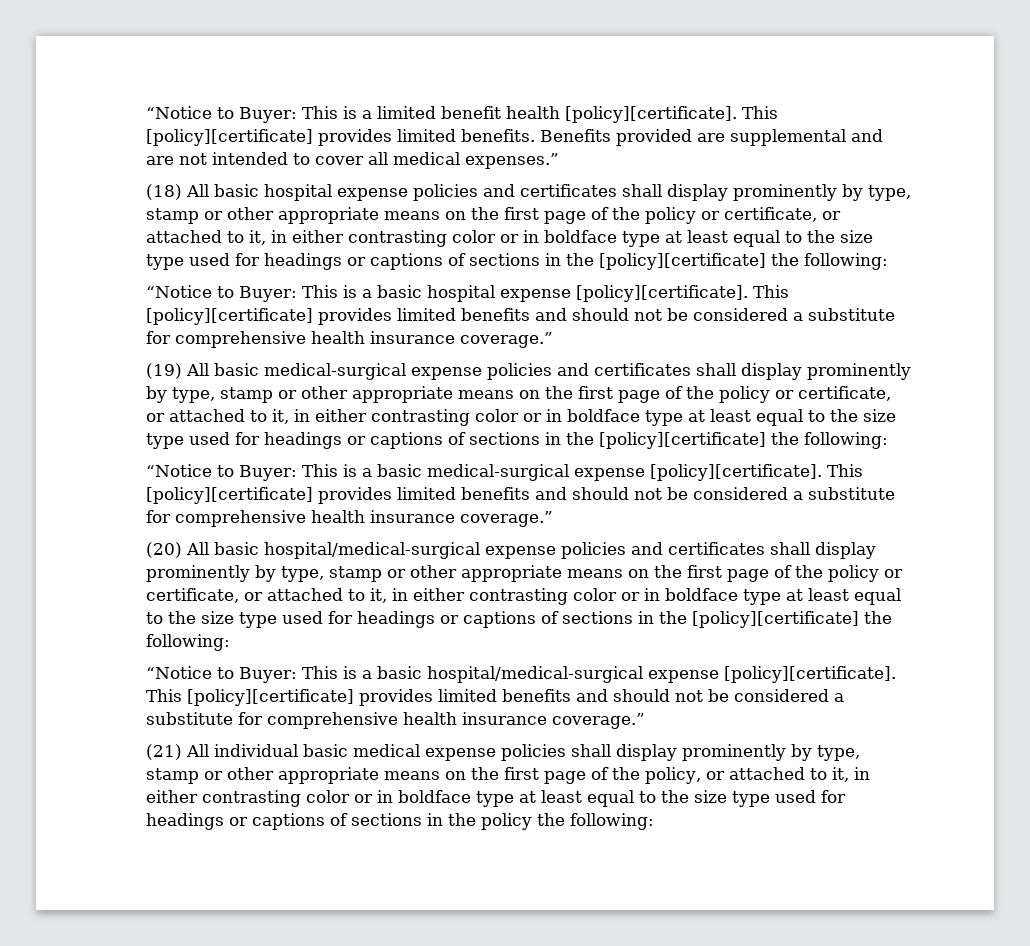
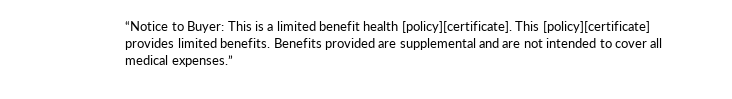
[146,184,912,201] [146,207,842,224] [146,230,874,247] [146,253,889,270] [146,285,790,302] [146,308,896,325] [146,331,554,348] [146,363,912,380] [146,386,892,403] [146,409,897,426] [146,432,889,449] [146,464,864,481] [146,487,896,504] [146,510,554,527] [146,542,877,559] [146,565,904,582] [146,588,902,605] [146,611,893,628] [146,634,231,651] [146,666,897,683] [146,689,845,706] [146,712,646,729] [146,744,861,761] [146,767,871,784] [146,790,847,807] [146,813,655,830] // (18) All basic hospital expense policies and certificates shall display prominently by type, stamp or other appropriate means on the first page of the policy or certificate, or attached to it, in either contrasting color or in boldface type at least equal to the size type used for headings or captions of sections in the [policy][certificate] the following: // “Notice to Buyer: This is a basic hospital expense [policy][certificate]. This [policy][certificate] provides limited benefits and should not be considered a substitute for comprehensive health insurance coverage.” // (19) All basic medical-surgical expense policies and certificates shall display prominently by type, stamp or other appropriate means on the first page of the policy or certificate, or attached to it, in either contrasting color or in boldface type at least equal to the size type used for headings or captions of sections in the [policy][certificate] the following: // “Notice to Buyer: This is a basic medical-surgical expense [policy][certificate]. This [policy][certificate] provides limited benefits and should not be considered a substitute for comprehensive health insurance coverage.” // (20) All basic hospital/medical-surgical expense policies and certificates shall display prominently by type, stamp or other appropriate means on the first page of the policy or certificate, or attached to it, in either contrasting color or in boldface type at least equal to the size type used for headings or captions of sections in the [policy][certificate] the following: // “Notice to Buyer: This is a basic hospital/medical-surgical expense [policy][certificate]. This [policy][certificate] provides limited benefits and should not be considered a substitute for comprehensive health insurance coverage.” // (21) All individual basic medical expense policies shall display prominently by type, stamp or other appropriate means on the first page of the policy, or attached to it, in either contrasting color or in boldface type at least equal to the size type used for headings or captions of sections in the policy the following: -> (233, 61) none

